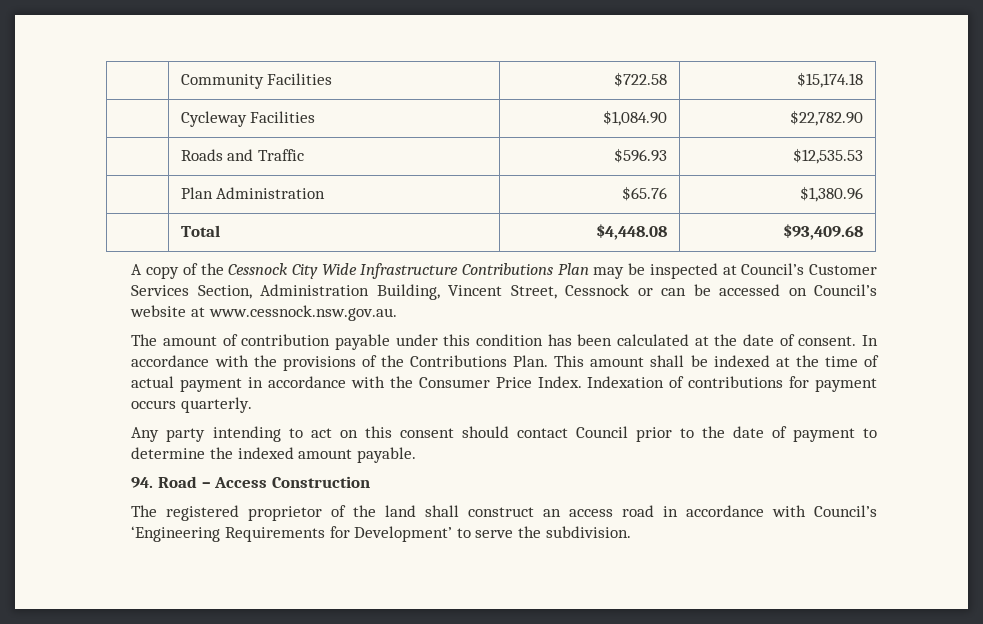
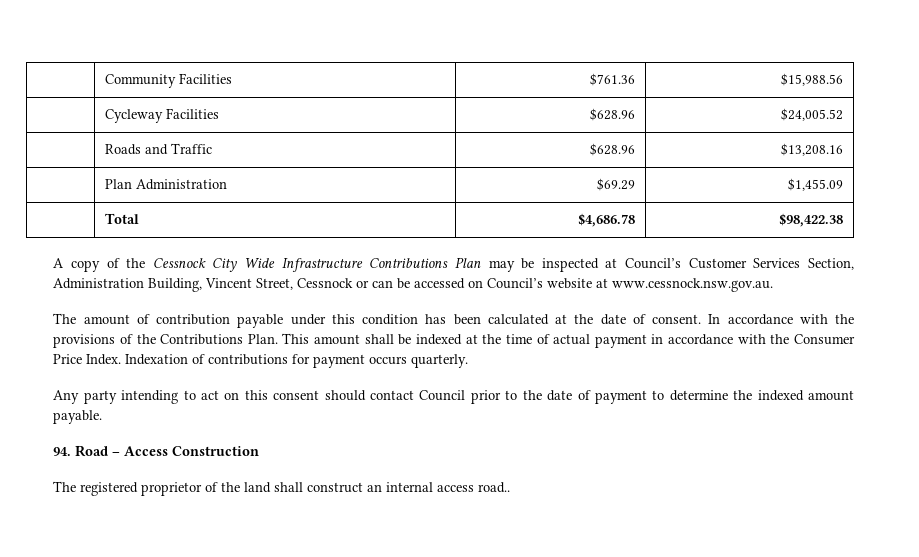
[614,72,668,87] [797,72,864,88] $722.58 | $15,174.18 -> [590,73,636,86] [781,73,844,86] $761.36 | $15,988.56
[603,110,668,126] [790,110,864,126] $1,084.90 | $22,782.90 -> [590,108,636,121] [781,108,844,121] $628.96 | $24,005.52
[614,148,668,163] [793,148,864,164] $596.93 | $12,535.53 -> [590,143,636,156] [781,143,844,156] $628.96 | $13,208.16
[622,186,668,201] [800,186,864,202] $65.76 | $1,380.96 -> [597,178,636,191] [788,178,844,191] $69.29 | $1,455.09
[596,224,668,240] [783,224,864,240] $4,448.08 | $93,409.68 -> [578,213,636,227] [779,213,844,227] $4,686.78 | $98,422.38
[569,505,878,517] [131,526,631,542] access road in accordance with Council’s ‘Engineering Requirements for Development’ to serve the subdivision. -> [386,482,511,493] internal access road..

